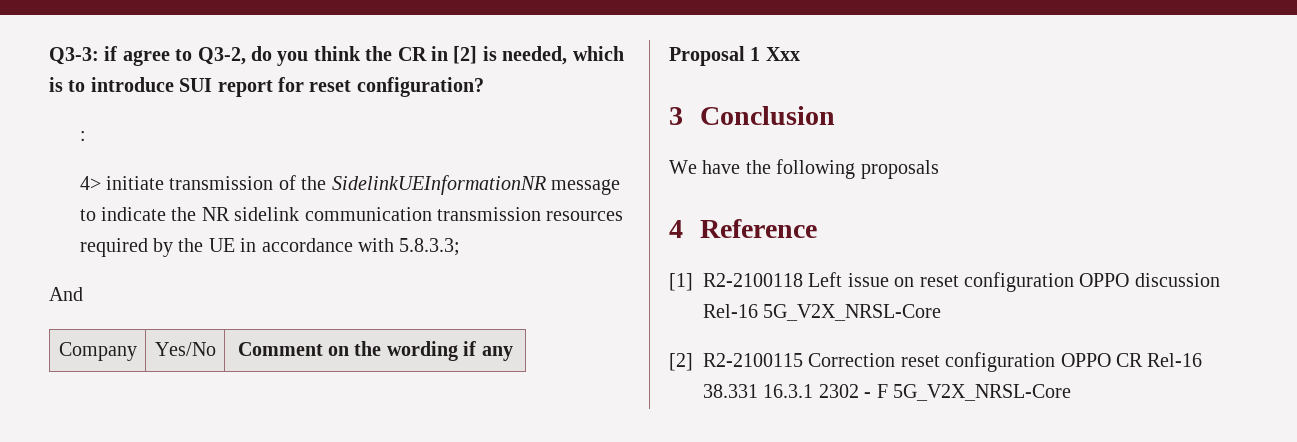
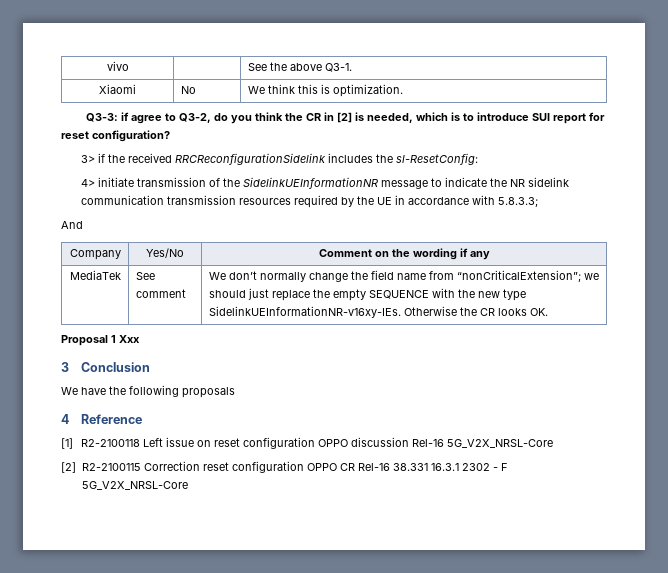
(49, 56) none -> [106,61,129,71] [247,62,352,72] [99,84,136,94] [180,86,196,94] [247,84,403,97] vivo | | See the above Q3-1. // Xiaomi | No | We think this is optimization. //
[79,131,86,141] : -> [80,153,478,165] 3> if the received RRCReconfigurationSidelink includes the sl-ResetConfig:
(513, 353) none -> [69,270,121,280] [135,272,155,280] [135,289,186,298] [208,270,599,282] [208,288,526,301] [208,306,548,318] // MediaTek | See comment | We don’t normally change the field name from “nonCriticalExtension”; we should just replace the empty SEQUENCE with the new type SidelinkUEInformationNR-v16xy-IEs. Otherwise the CR looks OK.

